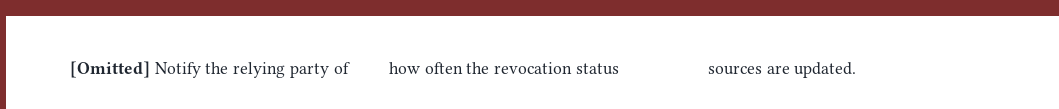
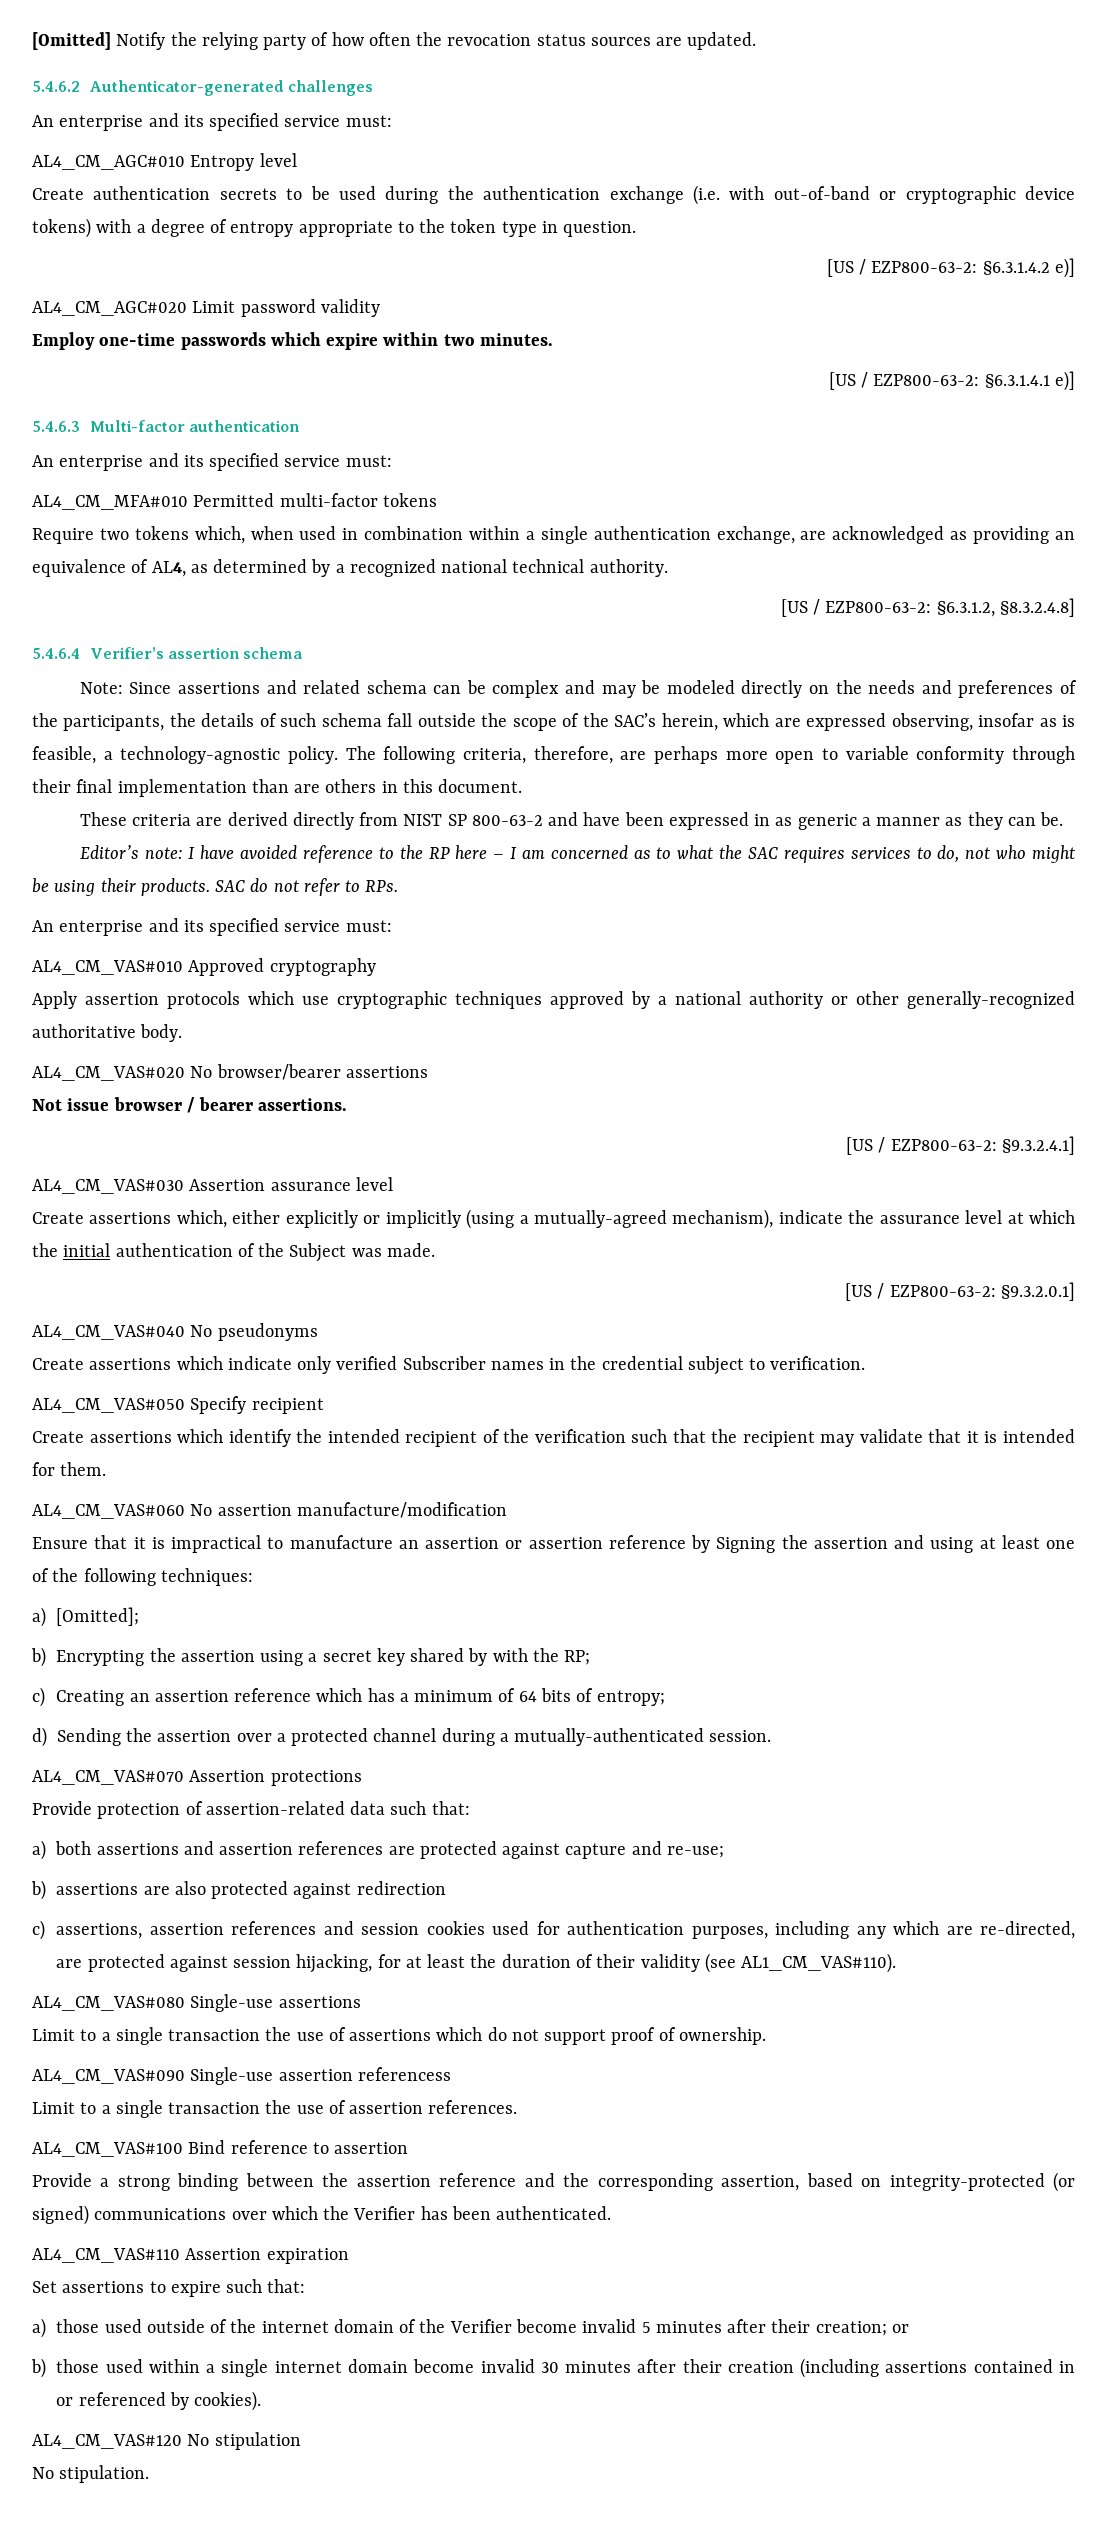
(857, 70) none -> [32,80,374,96] [32,113,392,131] [32,153,297,171] [32,185,1075,205] [32,218,637,238] [826,258,1075,278] [32,299,380,317] [32,332,553,350] [828,371,1075,391] [32,420,301,432] [32,453,392,471] [32,493,437,510] [32,526,1075,544] [32,559,668,577] [780,598,1075,617] [32,647,304,659] [79,680,1077,698] [32,713,1075,731] [32,746,1075,764] [32,779,523,797] [79,812,1064,830] [79,845,1076,863] [32,878,399,896] [32,918,392,936] [32,958,376,976] [32,991,1075,1009] [32,1024,183,1042] [32,1064,428,1081] [32,1097,348,1113] [846,1136,1075,1155] [32,1177,393,1194] [32,1209,1075,1229] [32,1243,435,1262] [845,1282,1075,1301] [32,1323,318,1341] [32,1356,866,1375] [32,1396,324,1414] [32,1429,1075,1447] [32,1462,107,1476] [32,1502,507,1519] [32,1535,1075,1553] [32,1568,253,1586] [32,1607,140,1627] [31,1647,591,1667] [32,1687,665,1707] [32,1727,772,1747] [32,1770,362,1786] [32,1801,470,1819] [32,1840,725,1860] [31,1880,446,1900] [32,1920,1075,1940] [56,1953,897,1973] [32,1994,361,2012] [32,2027,766,2045] [32,2067,451,2085] [32,2100,518,2118] [32,2140,409,2157] [32,2172,1075,2192] [32,2205,612,2225] [32,2248,349,2264] [32,2279,306,2297] [32,2318,909,2338] [31,2358,1076,2378] [56,2391,262,2411] [32,2432,301,2450] [32,2465,150,2483] // 5.4.6.2 Authenticator-generated challenges // An enterprise and its specified service must: // AL4_CM_AGC#010 Entropy level // Create authentication secrets to be used during the authentication exchange (i.e. with out-of-band or cryptographic device tokens) with a degree of entropy appropriate to the token type in question. // [US / EZP800-63-2: §6.3.1.4.2 e)] // AL4_CM_AGC#020 Limit password validity // Employ one-time passwords which expire within two minutes. // [US / EZP800-63-2: §6.3.1.4.1 e)] // 5.4.6.3 Multi-factor authentication // An enterprise and its specified service must: // AL4_CM_MFA#010 Permitted multi-factor tokens // Require two tokens which, when used in combination within a single authentication exchange, are acknowledged as providing an equivalence of AL4, as determined by a recognized national technical authority. // [US / EZP800-63-2: §6.3.1.2, §8.3.2.4.8] // 5.4.6.4 Verifier’s assertion schema // Note: Since assertions and related schema can be complex and may be modeled directly on the needs and preferences of the participants, the details of such schema fall outside the scope of the SAC’s herein, which are expressed observing, insofar as is feasible, a technology-agnostic policy. The following criteria, therefore, are perhaps more open to variable conformity through their final implementation than are others in this document. // These criteria are derived directly from NIST SP 800-63-2 and have been expressed in as generic a manner as they can be. // Editor’s note: I have avoided reference to the RP here – I am concerned as to what the SAC requires services to do, not who might be using their products. SAC do not refer to RPs. // An enterprise and its specified service must: // AL4_CM_VAS#010 Approved cryptography // Apply assertion protocols which use cryptographic techniques approved by a national authority or other generally-recognized authoritative body. // AL4_CM_VAS#020 No browser/bearer assertions // Not issue browser / bearer assertions. // [US / EZP800-63-2: §9.3.2.4.1] // AL4_CM_VAS#030 Assertion assurance level // Create assertions which, either explicitly or implicitly (using a mutually-agreed mechanism), indicate the assurance level at which the initial authentication of the Subject was made. // [US / EZP800-63-2: §9.3.2.0.1] // AL4_CM_VAS#040 No pseudonyms // Create assertions which indicate only verified Subscriber names in the credential subject to verification. // AL4_CM_VAS#050 Specify recipient // Create assertions which identify the intended recipient of the verification such that the recipient may validate that it is intended for them. // AL4_CM_VAS#060 No assertion manufacture/modification // Ensure that it is impractical to manufacture an assertion or assertion reference by Signing the assertion and using at least one of the following techniques: // a) [Omitted]; // b) Encrypting the assertion using a secret key shared by with the RP; // c) Creating an assertion reference which has a minimum of 64 bits of entropy; // d) Sending the assertion over a protected channel during a mutually-authenticated session. // AL4_CM_VAS#070 Assertion protections // Provide protection of assertion-related data such that: // a) both assertions and assertion references are protected against capture and re-use; // b) assertions are also protected against redirection // c) assertions, assertion references and session cookies used for authentication purposes, including any which are re-directed, are protected against session hijacking, for at least the duration of their validity (see AL1_CM_VAS#110). // AL4_CM_VAS#080 Single-use assertions // Limit to a single transaction the use of assertions which do not support proof of ownership. // AL4_CM_VAS#090 Single-use assertion referencess // Limit to a single transaction the use of assertion references. // AL4_CM_VAS#100 Bind reference to assertion // Provide a strong binding between the assertion reference and the corresponding assertion, based on integrity-protected (or signed) communications over which the Verifier has been authenticated. // AL4_CM_VAS#110 Assertion expiration // Set assertions to expire such that: // a) those used outside of the internet domain of the Verifier become invalid 5 minutes after their creation; or // b) those used within a single internet domain become invalid 30 minutes after their creation (including assertions contained in or referenced by cookies). // AL4_CM_VAS#120 No stipulation // No stipulation.

